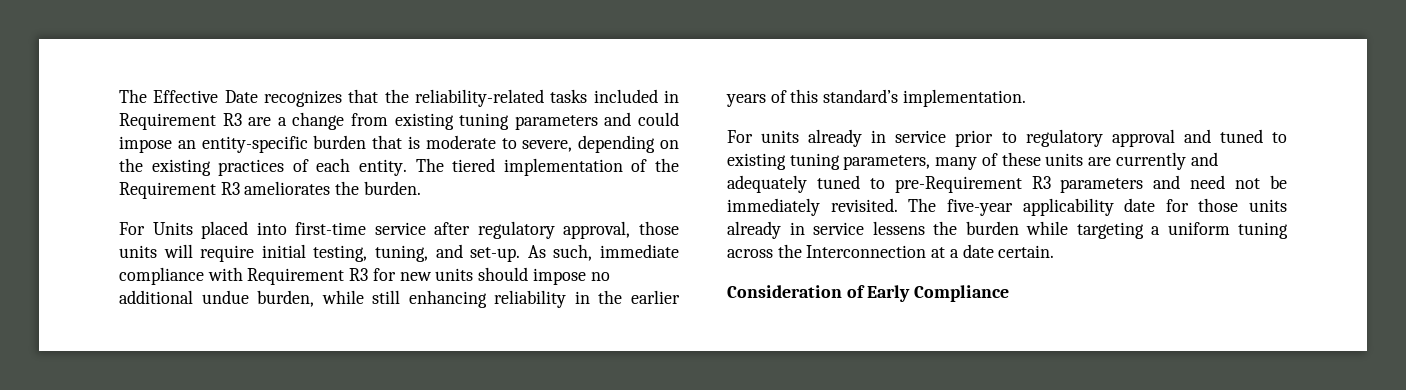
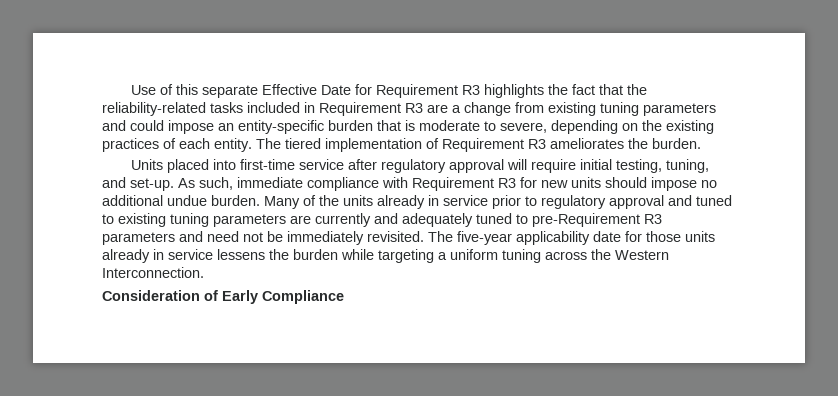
[119,89,342,107] The Effective Date recognizes -> [131,84,596,98] Use of this separate Effective Date for Requirement R3 highlights the fact
[655,158,680,172] the -> (439, 143) none
[119,222,145,235] For -> (701, 143) none
[563,221,679,239] [119,245,157,258] approval, those units -> [449,159,505,173] approval
[257,290,680,308] [726,89,1026,107] [727,130,753,143] burden, while still enhancing reliability in the earlier years of this standard’s implementation. // For -> [211,195,339,209] burden. Many of the
[843,152,1084,170] parameters, many of these units -> [213,214,286,227] parameters
[806,244,1055,258] Interconnection at a date certain. -> [615,250,669,260] [102,267,204,278] Western Interconnection.

